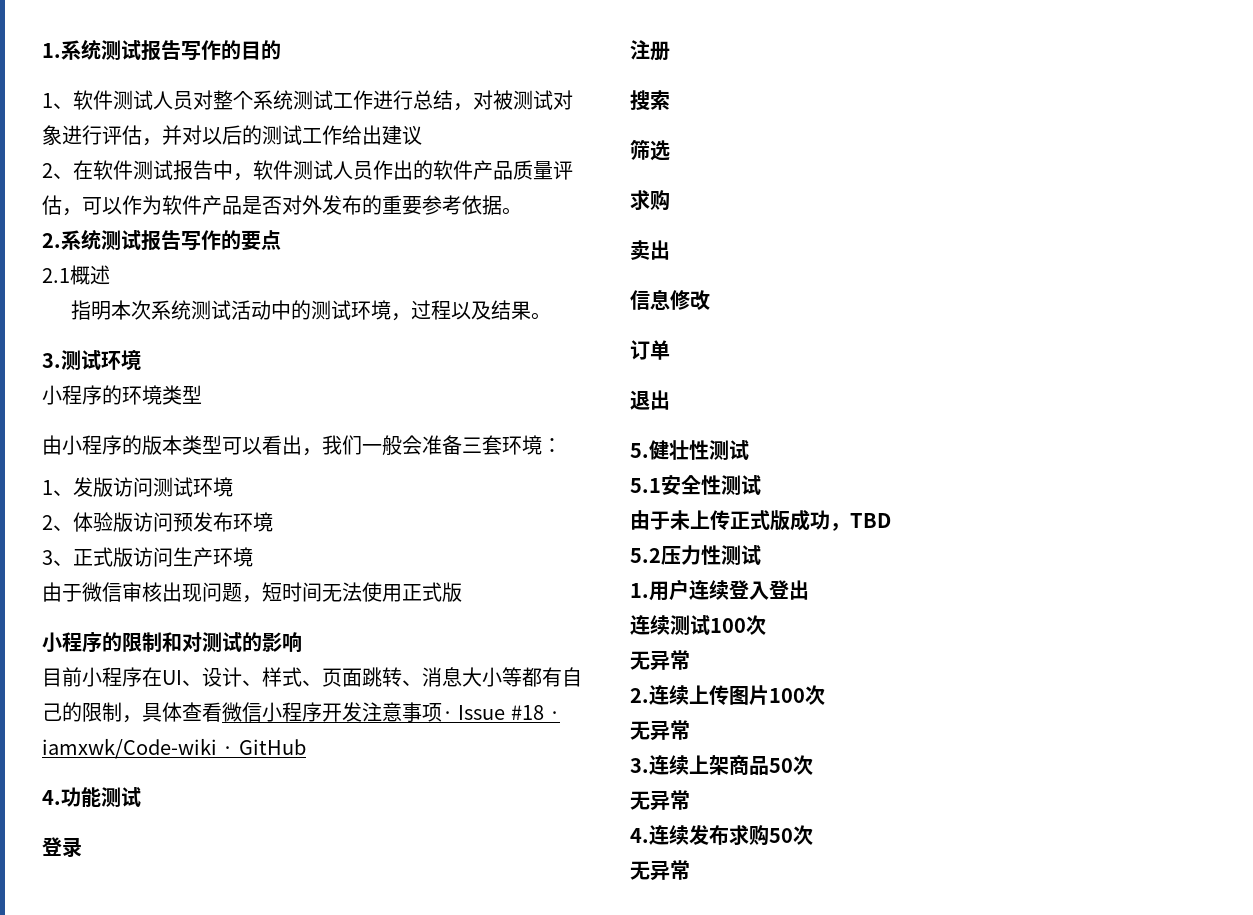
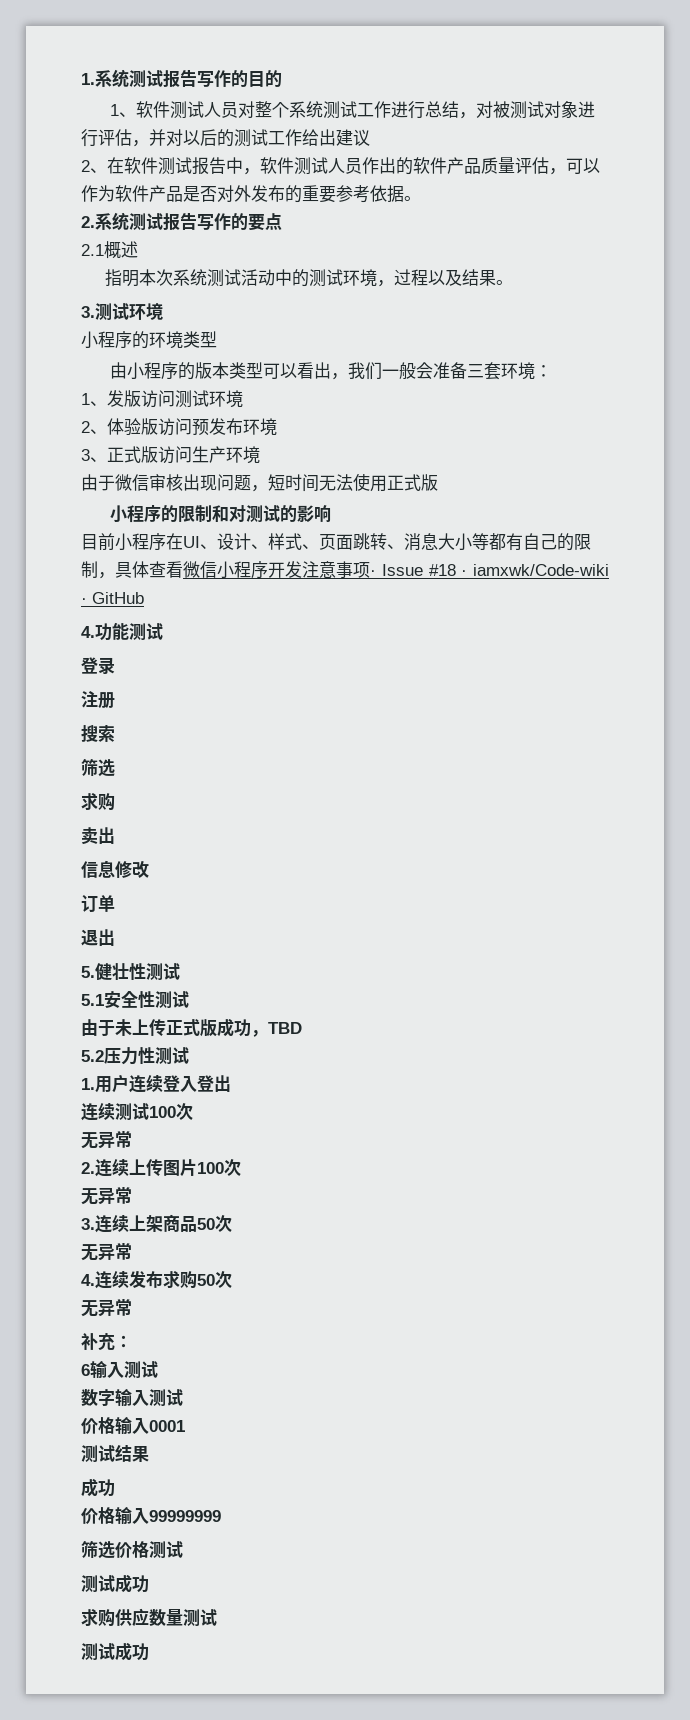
(690, 870) none -> [81,1333,132,1351] [81,1360,158,1378] [81,1388,183,1406] [81,1416,185,1434] [81,1444,149,1462] [81,1478,115,1497] [81,1506,221,1524] [81,1540,183,1559] [81,1574,149,1593] [81,1608,217,1627] [81,1642,149,1661] // 补充： // 6输入测试 // 数字输入测试 // 价格输入0001 // 测试结果 // 成功 // 价格输入99999999 // 筛选价格测试 // 测试成功 // 求购供应数量测试 // 测试成功

